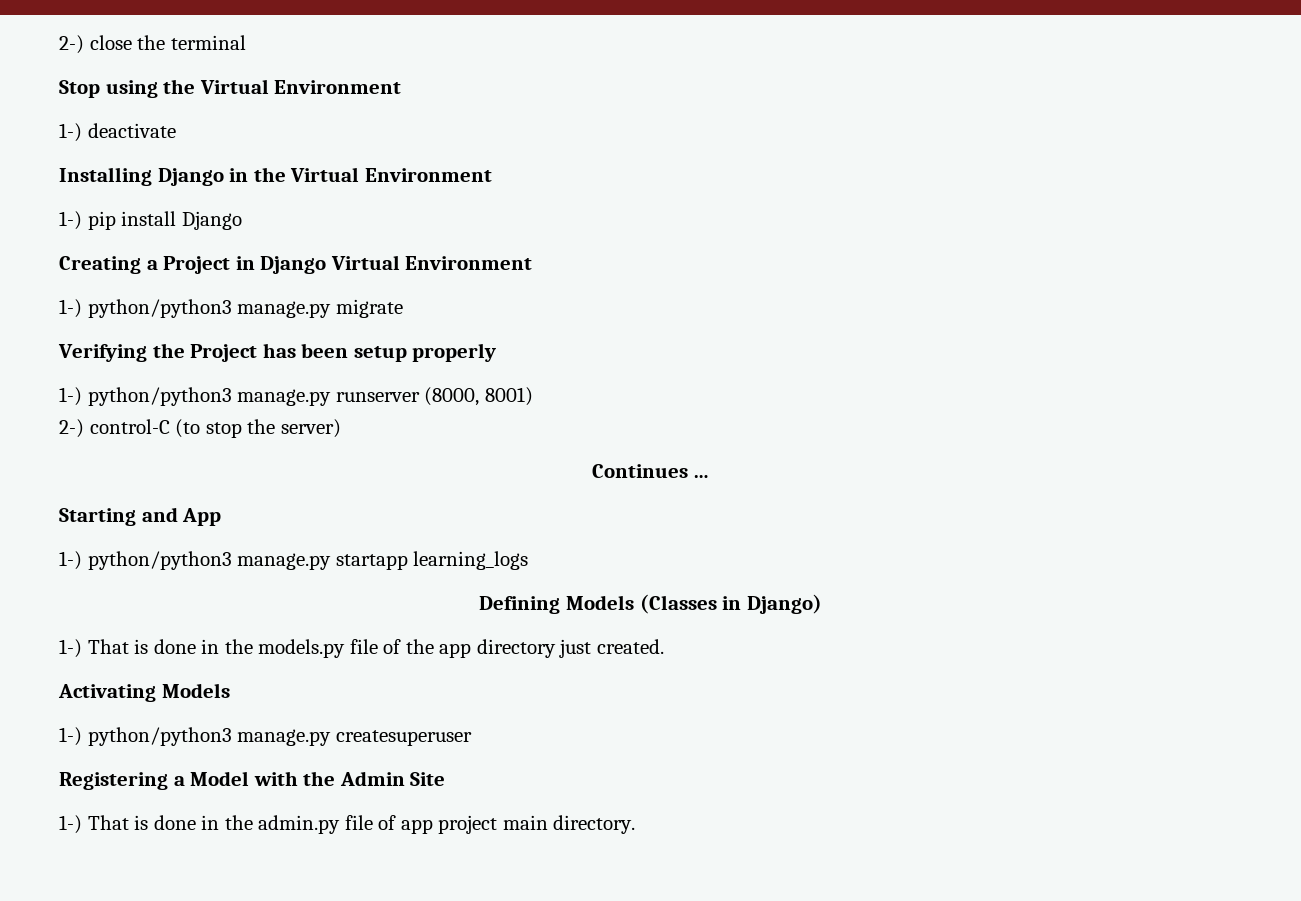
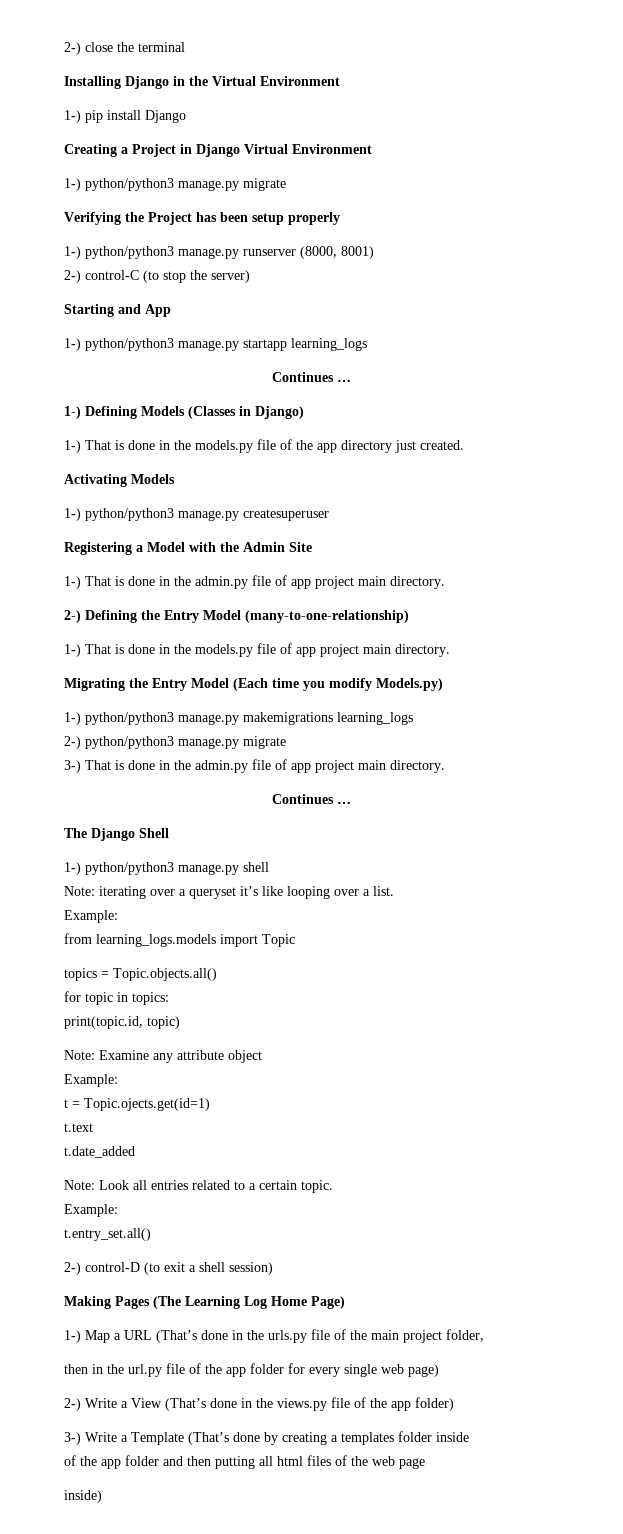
[59,79,402,98] [59,123,176,142] // Stop using the Virtual Environment // 1-) deactivate -> (185, 47) none
[591,464,710,478] // Continues … -> (250, 276) none
(529, 560) none -> [272,372,351,382] [64,406,81,419] Continues … // 1-)
(636, 824) none -> [64,610,409,623] [64,643,450,657] [64,678,443,691] [64,712,413,725] [64,736,286,749] [64,759,445,773] [272,794,351,804] [64,828,169,841] [64,862,269,875] [64,886,394,899] [64,910,118,923] [64,933,295,947] [64,968,217,981] [64,991,169,1005] [64,1016,180,1029] [64,1050,262,1063] [64,1074,118,1087] [64,1098,210,1111] [64,1123,93,1132] [64,1146,135,1158] [64,1180,333,1193] [64,1204,118,1217] [64,1228,151,1241] [64,1262,273,1275] [64,1296,345,1309] [64,1329,484,1343] [64,1363,439,1377] [64,1397,454,1411] [64,1431,469,1445] [64,1455,425,1469] [64,1490,102,1503] // 2-) Defining the Entry Model (many-to-one-relationship) // 1-) That is done in the models.py file of app project main directory. // Migrating the Entry Model (Each time you modify Models.py) // 1-) python/python3 manage.py makemigrations learning_logs // 2-) python/python3 manage.py migrate // 3-) That is done in the admin.py file of app project main directory. // Continues … // The Django Shell // 1-) python/python3 manage.py shell // Note: iterating over a queryset it’s like looping over a list. // Example: // from learning_logs.models import Topic // topics = Topic.objects.all() // for topic in topics: // print(topic.id, topic) // Note: Examine any attribute object // Example: // t = Topic.ojects.get(id=1) // t.text // t.date_added // Note: Look all entries related to a certain topic. // Example: // t.entry_set.all() // 2-) control-D (to exit a shell session) // Making Pages (The Learning Log Home Page) // 1-) Map a URL (That’s done in the urls.py file of the main project folder, // then in the url.py file of the app folder for every single web page) // 2-) Write a View (That’s done in the views.py file of the app folder) // 3-) Write a Template (That’s done by creating a templates folder inside // of the app folder and then putting all html files of the web page // inside)

